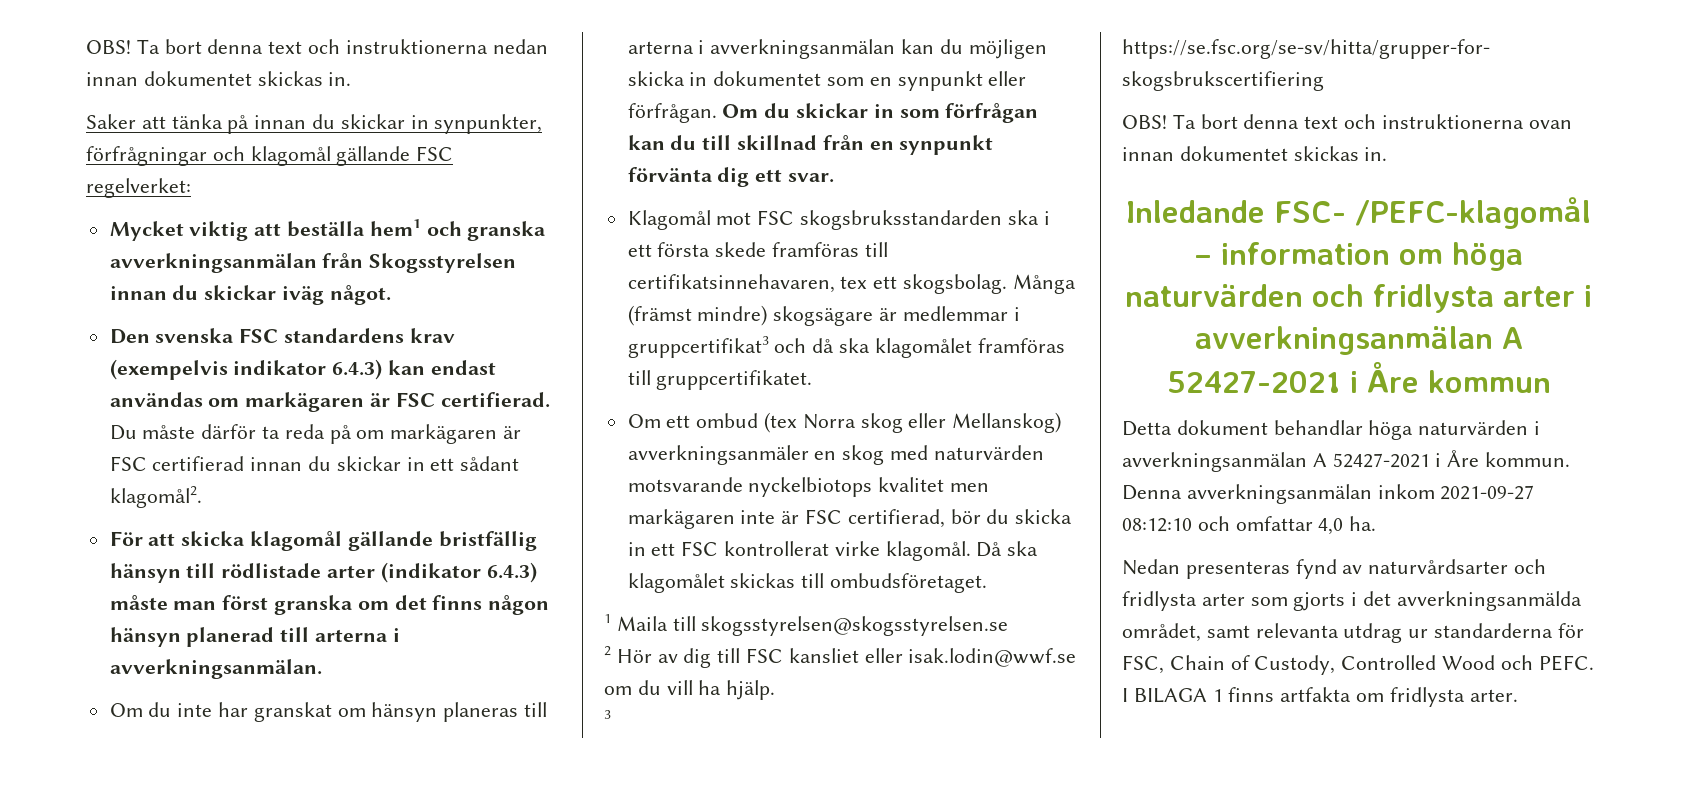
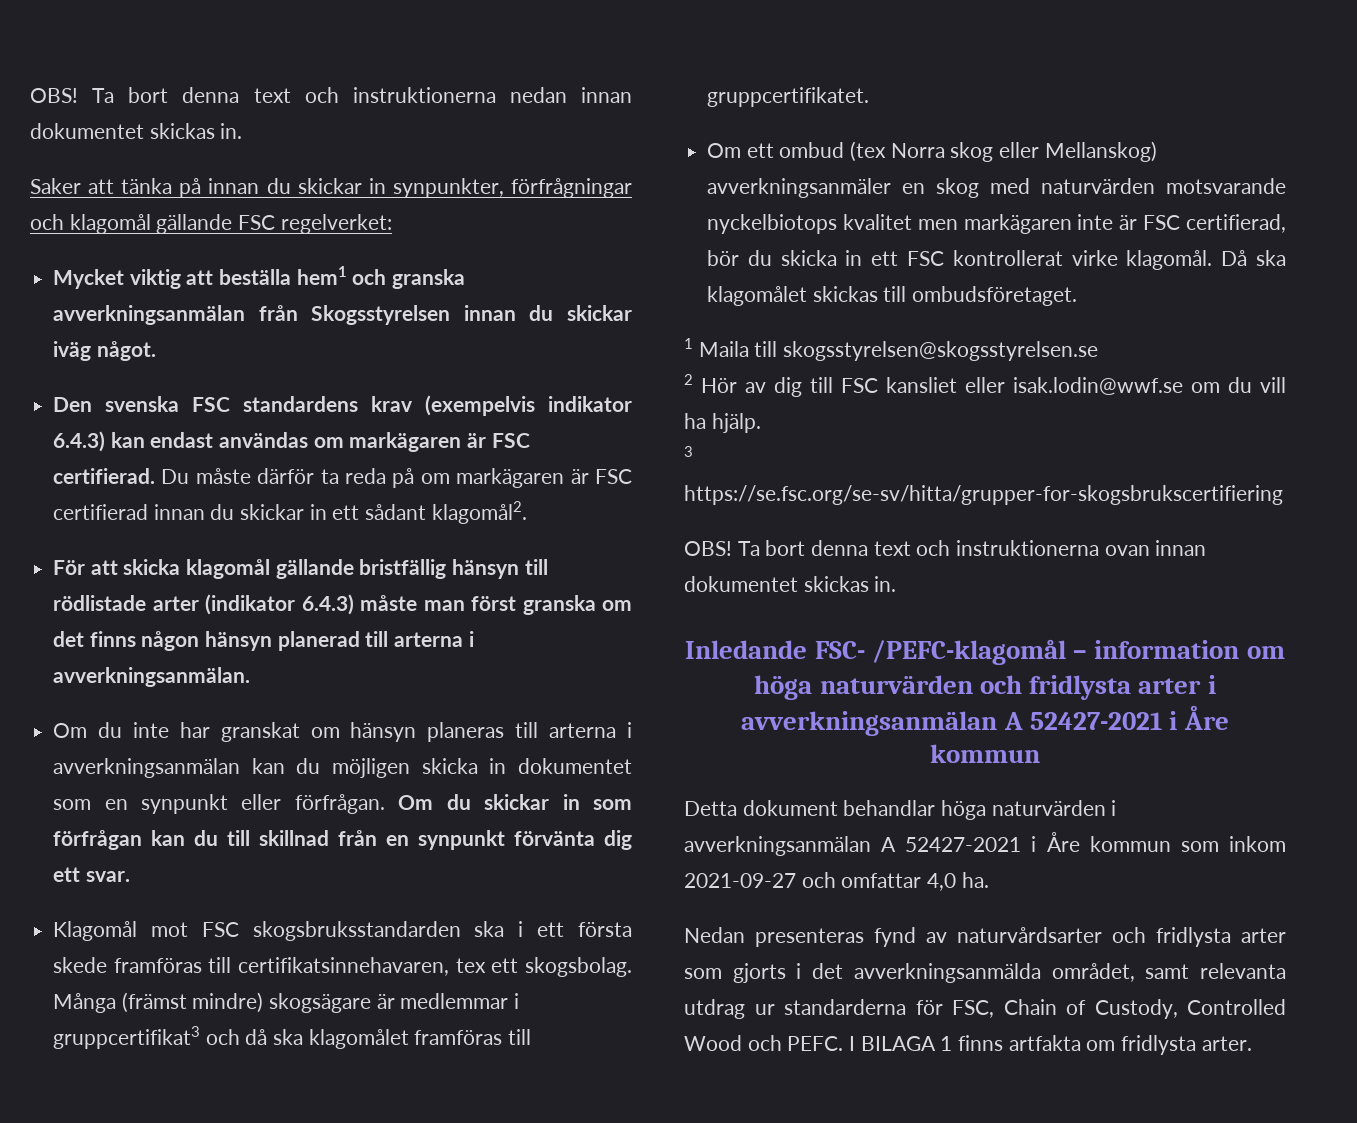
[1485,452,1571,467] [1122,484,1372,504] kommun. Denna avverkningsanmälan -> [1089,836,1219,852] kommun som
[1122,518,1192,532] 08:12:10 -> (796, 880) none

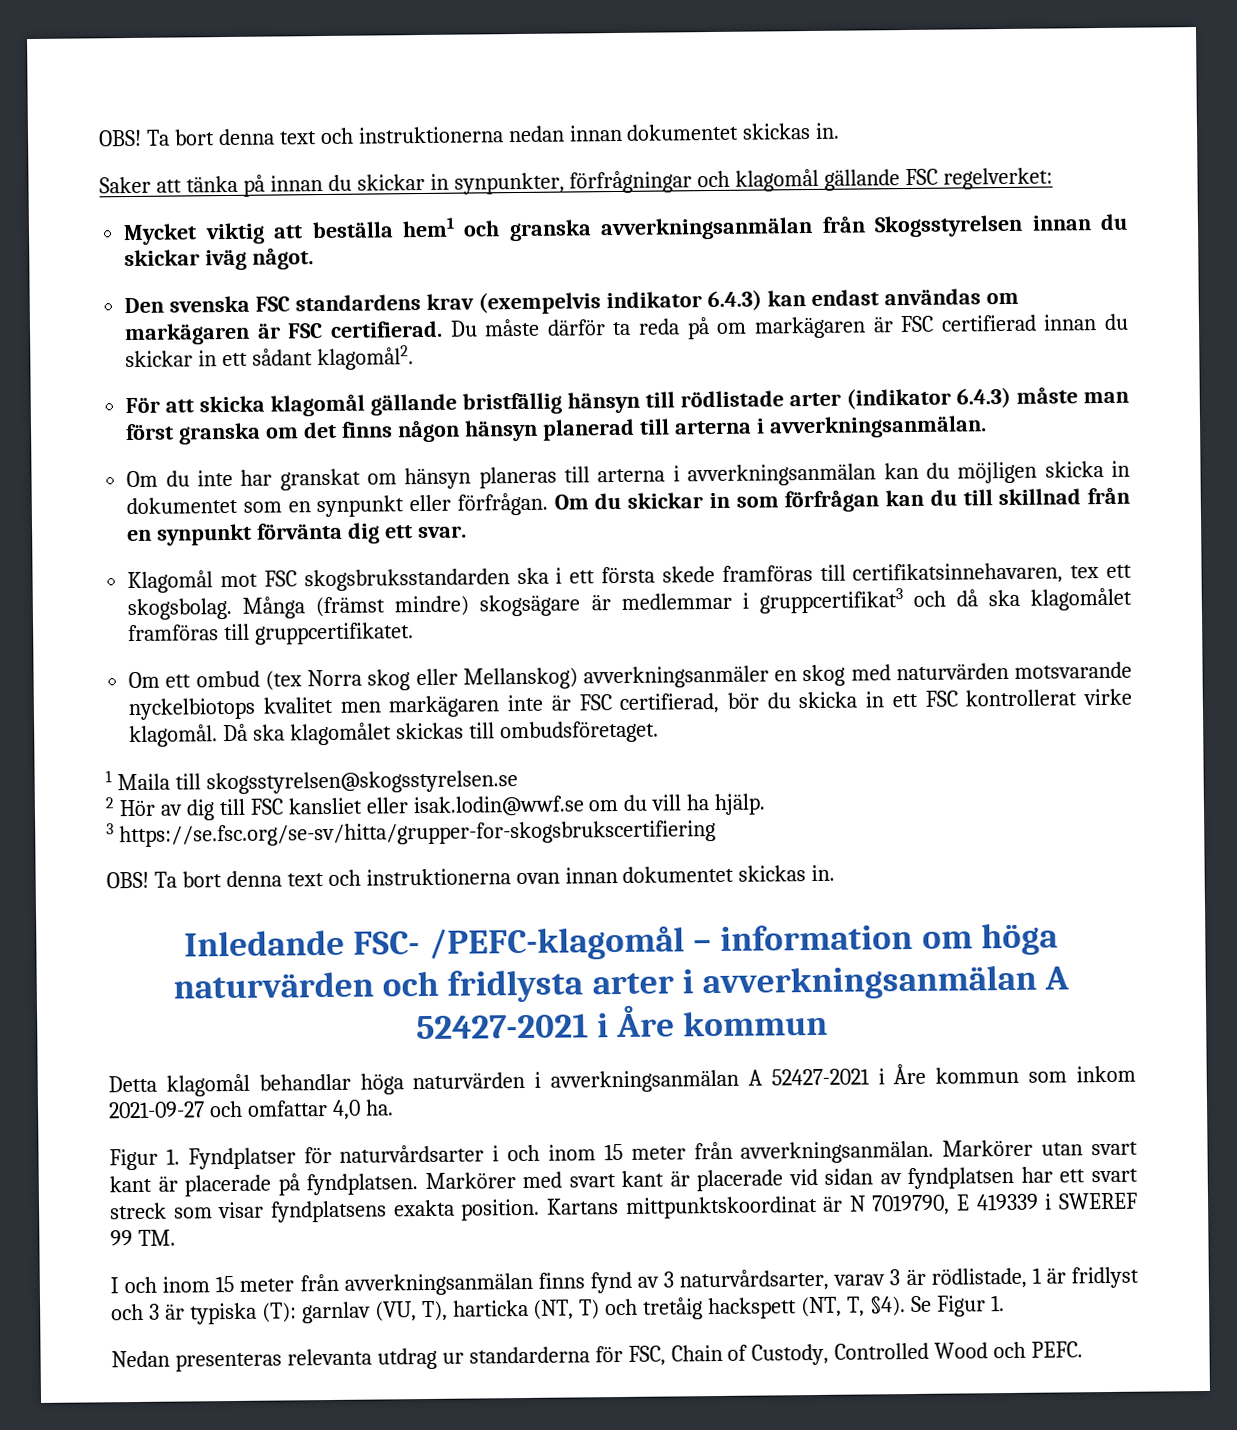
[742,800,838,816] dokument -> [165,1073,250,1097] klagomål
[684,927,1286,947] [684,963,1190,983] Nedan presenteras fynd av naturvårdsarter och fridlysta arter som gjorts i det avverkningsanmälda området, samt -> [109,1139,1138,1171] [109,1166,1138,1197] [110,1192,1138,1223] [110,1229,176,1247] [110,1266,1139,1296] [111,1295,1005,1325] [111,1350,282,1372] Figur 1. Fyndplatser för naturvårdsarter i och inom 15 meter från avverkningsanmälan. Markörer utan svart kant är placerade på fyndplatsen. Markörer med svart kant är placerade vid sidan av fyndplatsen har ett svart streck som visar fyndplatsens exakta position. Kartans mittpunktskoordinat är N 7019790, E 419339 i SWEREF 99 TM. // I och inom 15 meter från avverkningsanmälan finns fynd av 3 naturvårdsarter, varav 3 är rödlistade, 1 är fridlyst och 3 är typiska (T): garnlav (VU, T), harticka (NT, T) och tretåig hackspett (NT, T, §4). Se Figur 1. // Nedan presenteras
[849,1035,1252,1055] I BILAGA 1 finns artfakta om fridlysta arter. -> (1084, 1349) none

